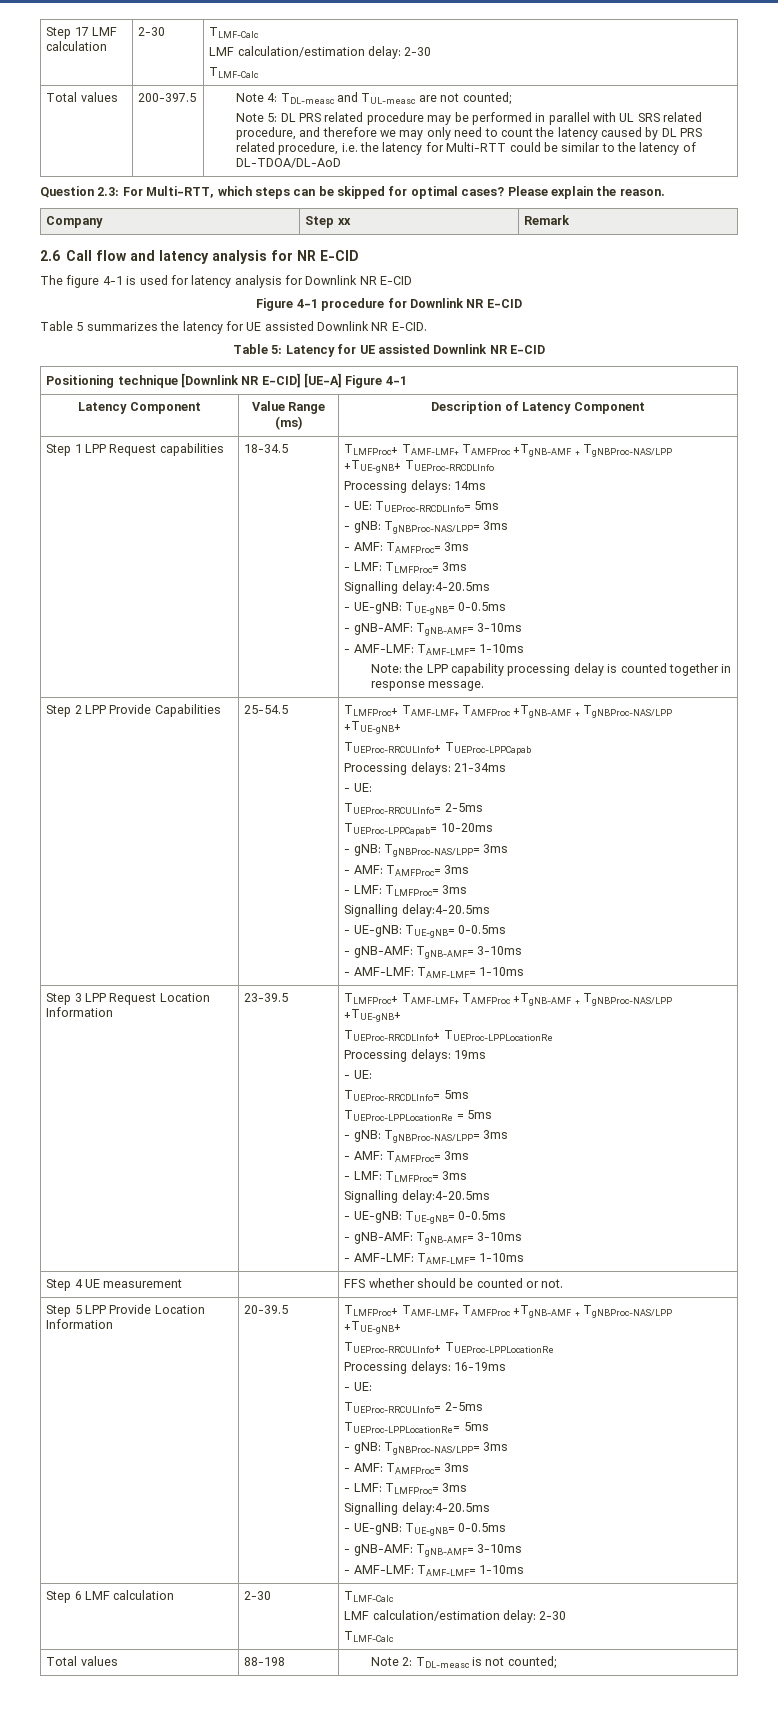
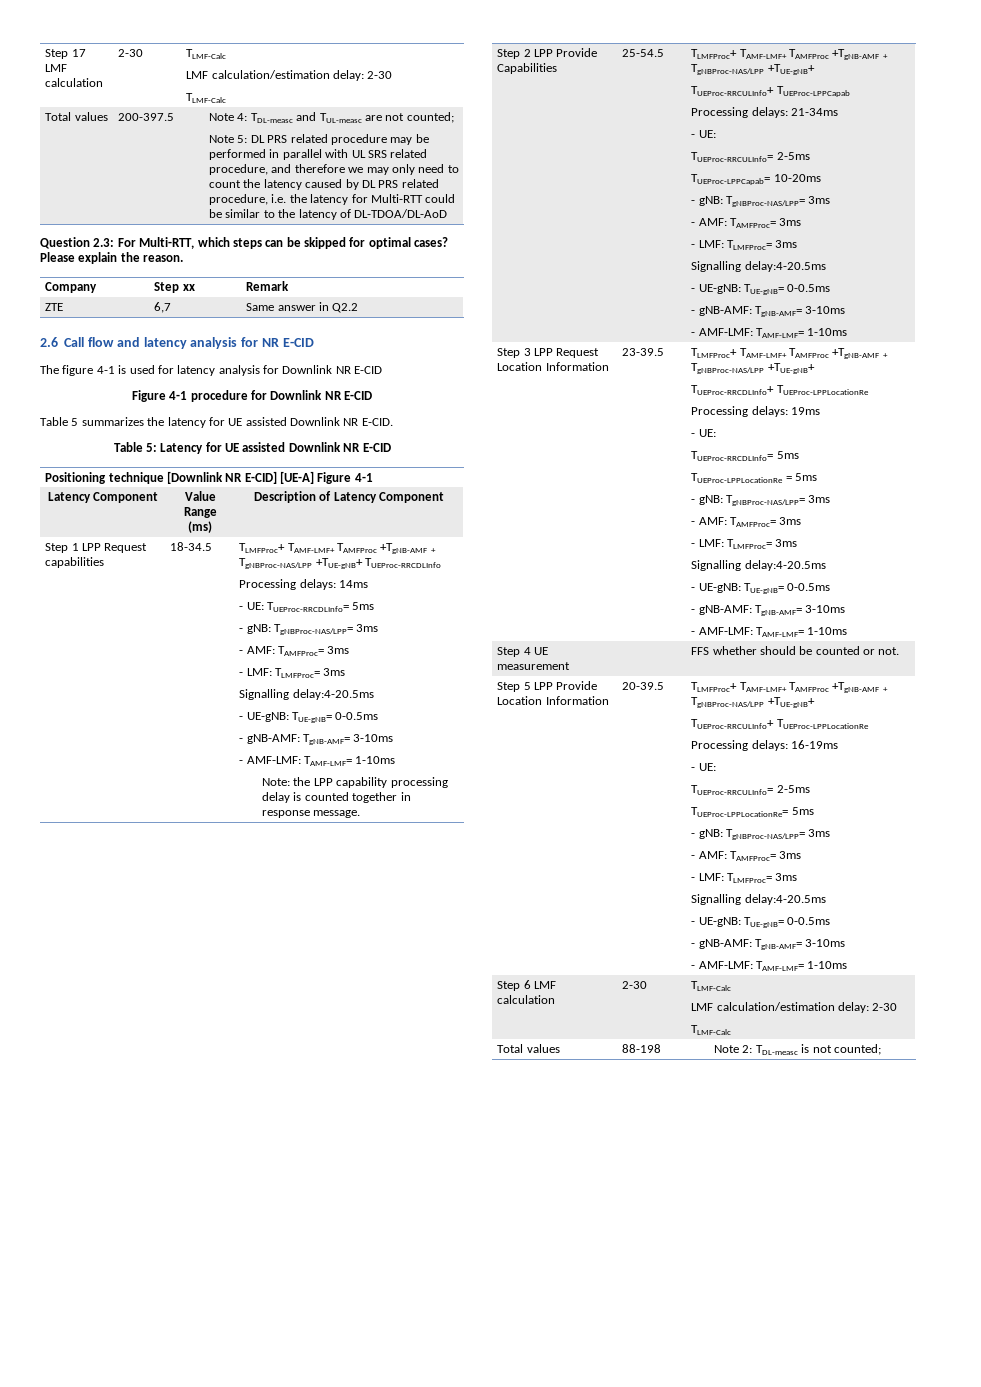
(571, 220) none -> [45,303,64,311] [154,302,172,313] [246,302,359,313] // ZTE | 6,7 | Same answer in Q2.2

